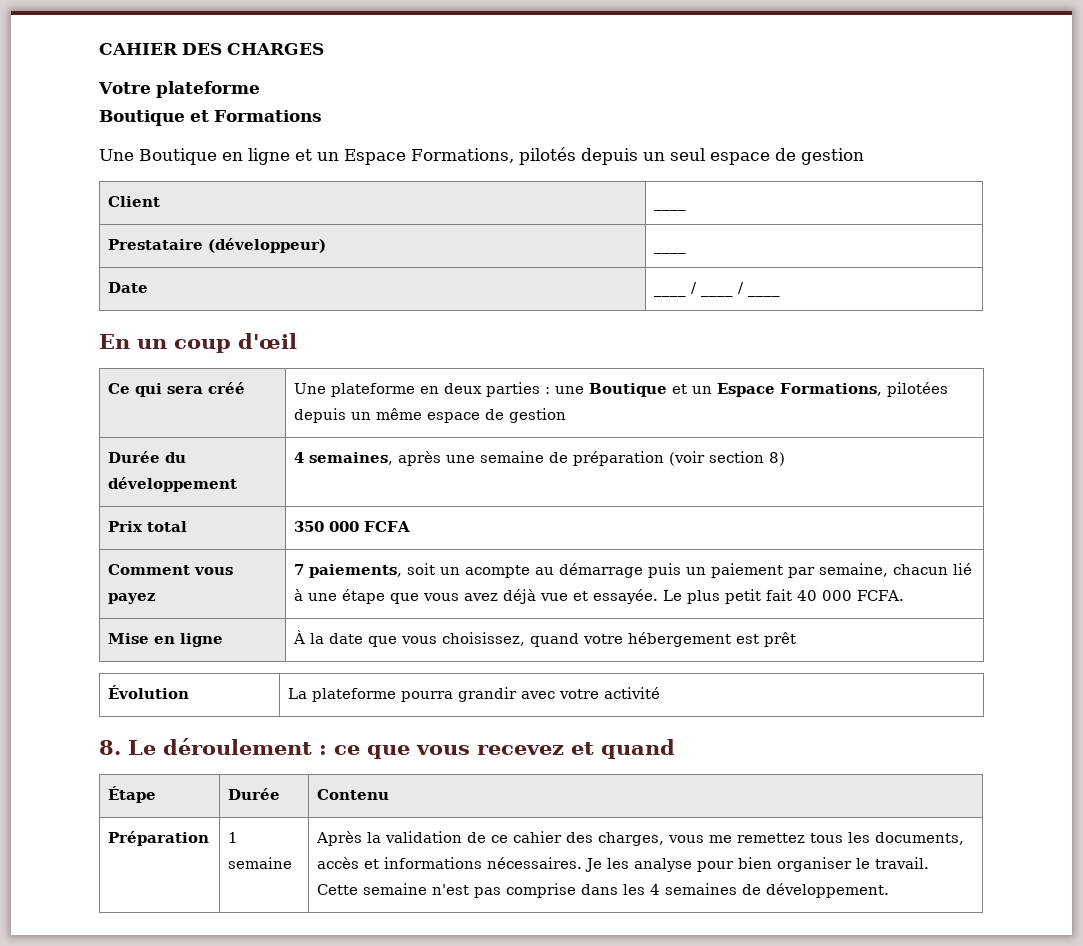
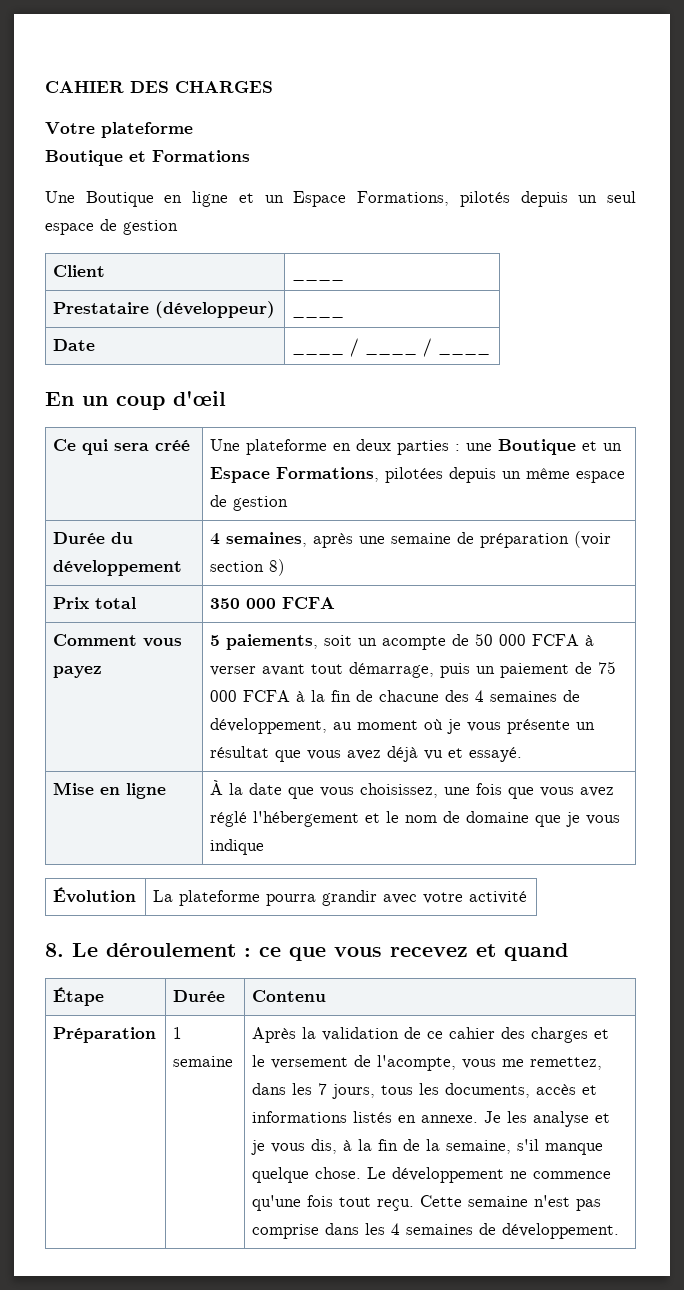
[294,564,305,575] 7 -> [210,635,221,646] 5
[535,563,973,578] [294,589,905,604] au démarrage puis un paiement par semaine, chacun lié à une étape que vous avez déjà vue et essayée. Le plus petit fait 40 000 FCFA. -> [452,633,595,646] [210,661,617,678] [210,690,581,702] [210,718,596,734] [210,746,523,762] de 50 000 FCFA à verser avant tout démarrage, puis un paiement de 75 000 FCFA à la fin de chacune des 4 semaines de développement, au moment où je vous présente un résultat que vous avez déjà vu et essayé.
[530,632,797,647] quand votre hébergement est prêt -> [444,783,615,799] [210,811,621,827] [210,839,265,855] une fois que vous avez réglé l'hébergement et le nom de domaine que je vous indique
[598,832,806,846] charges, vous me remettez -> [531,1027,610,1043] [252,1055,603,1071] [252,1083,376,1099] charges et le versement de l'acompte, vous me remettez, dans les 7 jours,
[487,857,930,872] nécessaires. Je les analyse pour bien organiser le travail. -> [353,1111,611,1127] [251,1139,604,1155] [252,1167,612,1183] [252,1195,415,1211] listés en annexe. Je les analyse et je vous dis, à la fin de la semaine, s'il manque quelque chose. Le développement ne commence qu'une fois tout reçu.

